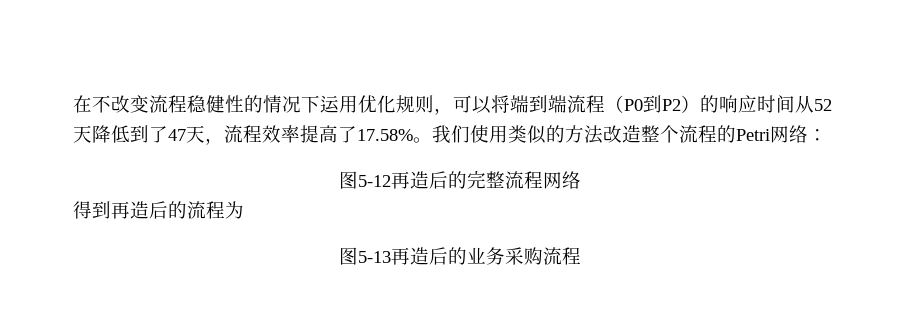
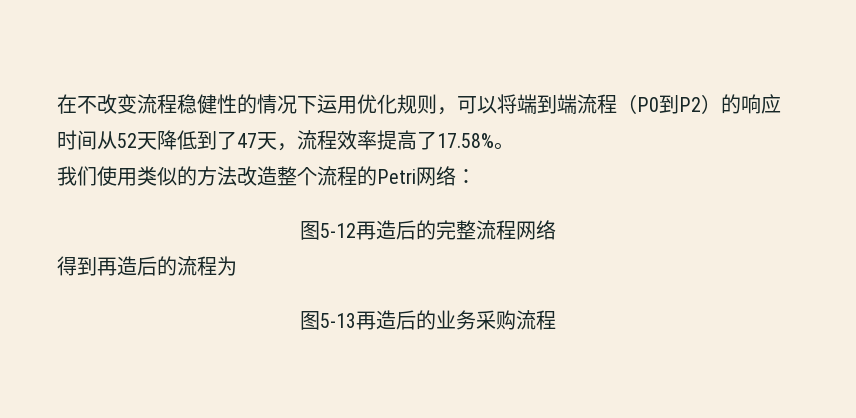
(432, 140) none -> (514, 146) //

